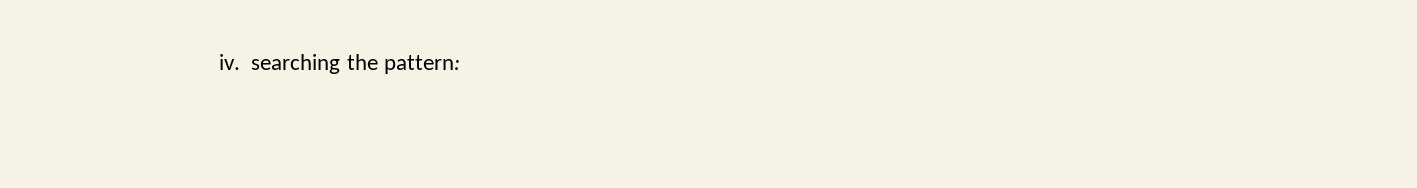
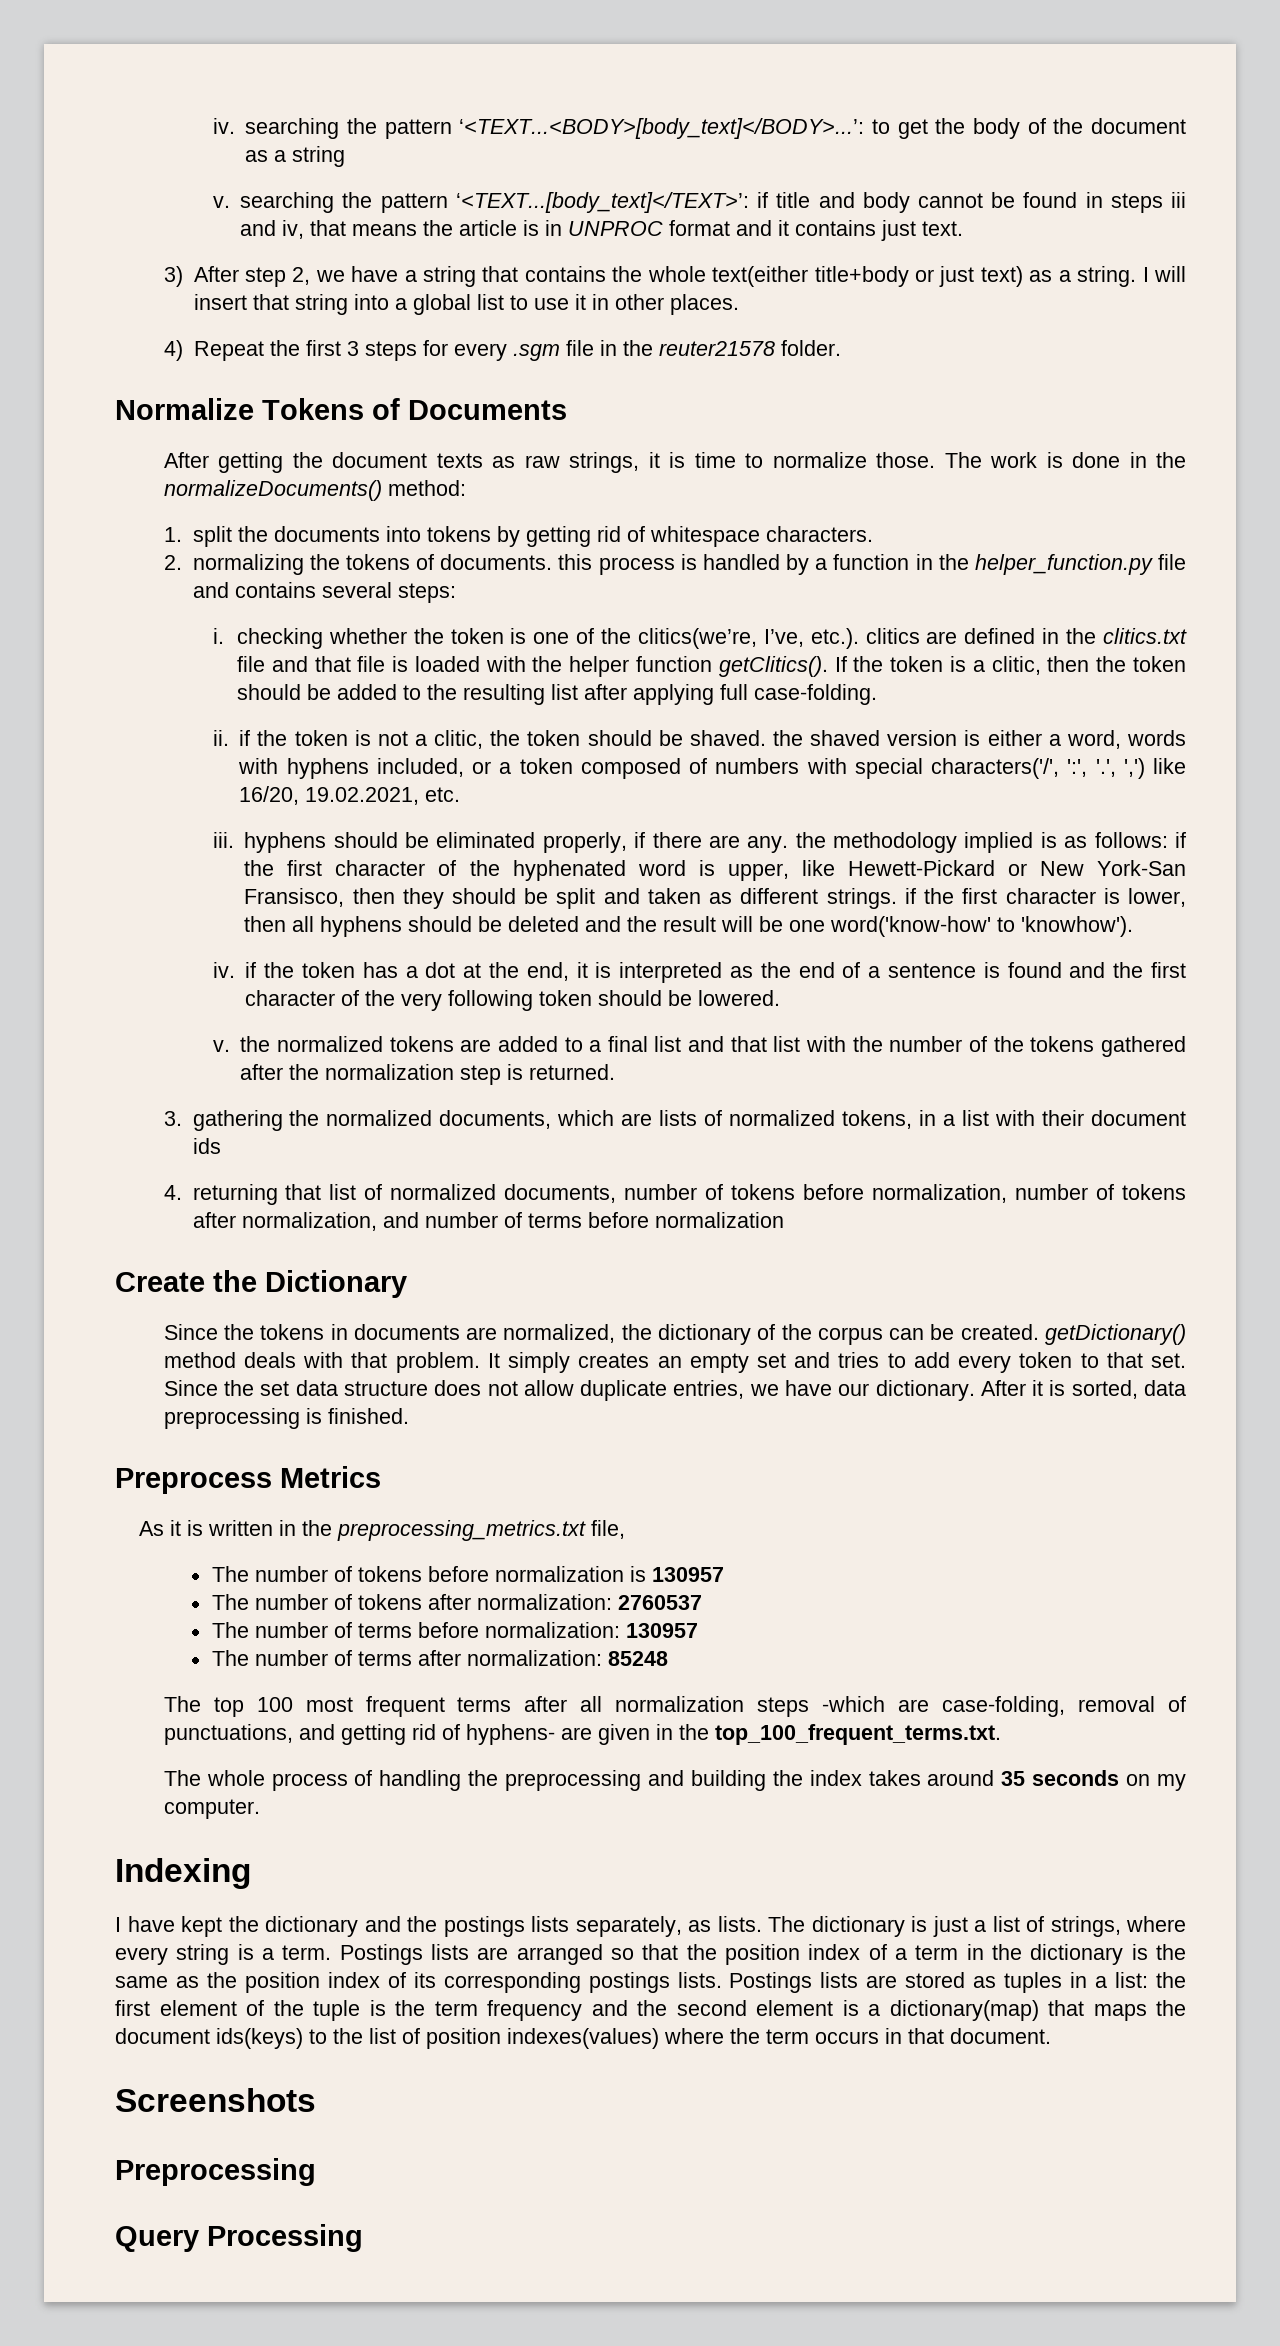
[383,55,460,74] pattern: -> [384,118,1186,139] [245,146,346,167] [212,192,1186,213] [240,220,964,241] [163,266,1186,287] [193,294,739,315] [163,340,841,361] [115,398,567,420] [163,452,1186,473] [163,480,466,501] [163,526,873,547] [163,554,1187,575] [192,582,456,603] [212,628,1188,649] [236,656,1187,677] [236,684,877,705] [212,730,1187,749] [238,758,1187,779] [239,786,461,805] [212,832,1187,853] [244,860,1187,881] [244,888,1187,909] [244,916,1134,937] [212,962,1186,983] [245,990,781,1011] [212,1036,1186,1057] [240,1064,616,1085] [163,1110,1186,1131] [192,1138,221,1154] [163,1184,1187,1205] [192,1212,784,1231] [115,1270,407,1298] [163,1324,1187,1345] [163,1352,1186,1373] [163,1380,1186,1401] [163,1408,409,1429] [115,1466,381,1494] [139,1520,626,1541] [211,1566,724,1582] [211,1594,702,1610] [211,1622,698,1638] [211,1650,668,1666] [163,1696,1186,1717] [163,1724,1001,1745] [163,1770,1186,1791] [163,1799,260,1819] [115,1858,251,1889] [115,1916,1186,1937] [115,1944,1187,1965] [115,1972,1186,1993] [115,2000,1186,2021] [115,2028,1051,2049] [115,2088,316,2112] [115,2158,316,2186] [115,2224,363,2252] pattern ‘<TEXT...<BODY>[body_text]</BODY>...’: to get the body of the document as a string // v. searching the pattern ‘<TEXT...[body_text]</TEXT>’: if title and body cannot be found in steps iii and iv, that means the article is in UNPROC format and it contains just text. // 3) After step 2, we have a string that contains the whole text(either title+body or just text) as a string. I will insert that string into a global list to use it in other places. // 4) Repeat the first 3 steps for every .sgm file in the reuter21578 folder. // Normalize Tokens of Documents // After getting the document texts as raw strings, it is time to normalize those. The work is done in the normalizeDocuments() method: // 1. split the documents into tokens by getting rid of whitespace characters. // 2. normalizing the tokens of documents. this process is handled by a function in the helper_function.py file and contains several steps: // i. checking whether the token is one of the clitics(we’re, I’ve, etc.). clitics are defined in the clitics.txt file and that file is loaded with the helper function getClitics(). If the token is a clitic, then the token should be added to the resulting list after applying full case-folding. // ii. if the token is not a clitic, the token should be shaved. the shaved version is either a word, words with hyphens included, or a token composed of numbers with special characters('/', ':', '.', ',') like 16/20, 19.02.2021, etc. // iii. hyphens should be eliminated properly, if there are any. the methodology implied is as follows: if the first character of the hyphenated word is upper, like Hewett-Pickard or New York-San Fransisco, then they should be split and taken as different strings. if the first character is lower, then all hyphens should be deleted and the result will be one word('know-how' to 'knowhow'). // iv. if the token has a dot at the end, it is interpreted as the end of a sentence is found and the first character of the very following token should be lowered. // v. the normalized tokens are added to a final list and that list with the number of the tokens gathered after the normalization step is returned. // 3. gathering the normalized documents, which are lists of normalized tokens, in a list with their document ids // 4. returning that list of normalized documents, number of tokens before normalization, number of tokens after normalization, and number of terms before normalization // Create the Dictionary // Since the tokens in documents are normalized, the dictionary of the corpus can be created. getDictionary() method deals with that problem. It simply creates an empty set and tries to add every token to that set. Since the set data structure does not allow duplicate entries, we have our dictionary. After it is sorted, data preprocessing is finished. // Preprocess Metrics // As it is written in the preprocessing_metrics.txt file, // The number of tokens before normalization is 130957 // The number of tokens after normalization: 2760537 // The number of terms before normalization: 130957 // The number of terms after normalization: 85248 // The top 100 most frequent terms after all normalization steps -which are case-folding, removal of punctuations, and getting rid of hyphens- are given in the top_100_frequent_terms.txt. // The whole process of handling the preprocessing and building the index takes around 35 seconds on my computer. // Indexing // I have kept the dictionary and the postings lists separately, as lists. The dictionary is just a list of strings, where every string is a term. Postings lists are arranged so that the position index of a term in the dictionary is the same as the position index of its corresponding postings lists. Postings lists are stored as tuples in a list: the first element of the tuple is the term frequency and the second element is a dictionary(map) that maps the document ids(keys) to the list of position indexes(values) where the term occurs in that document. // Screenshots // Preprocessing // Query Processing

